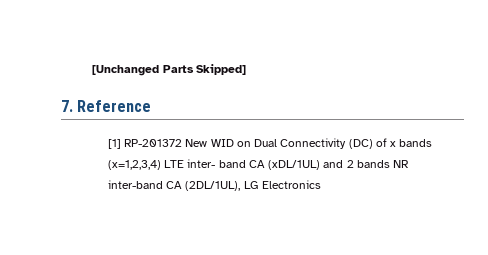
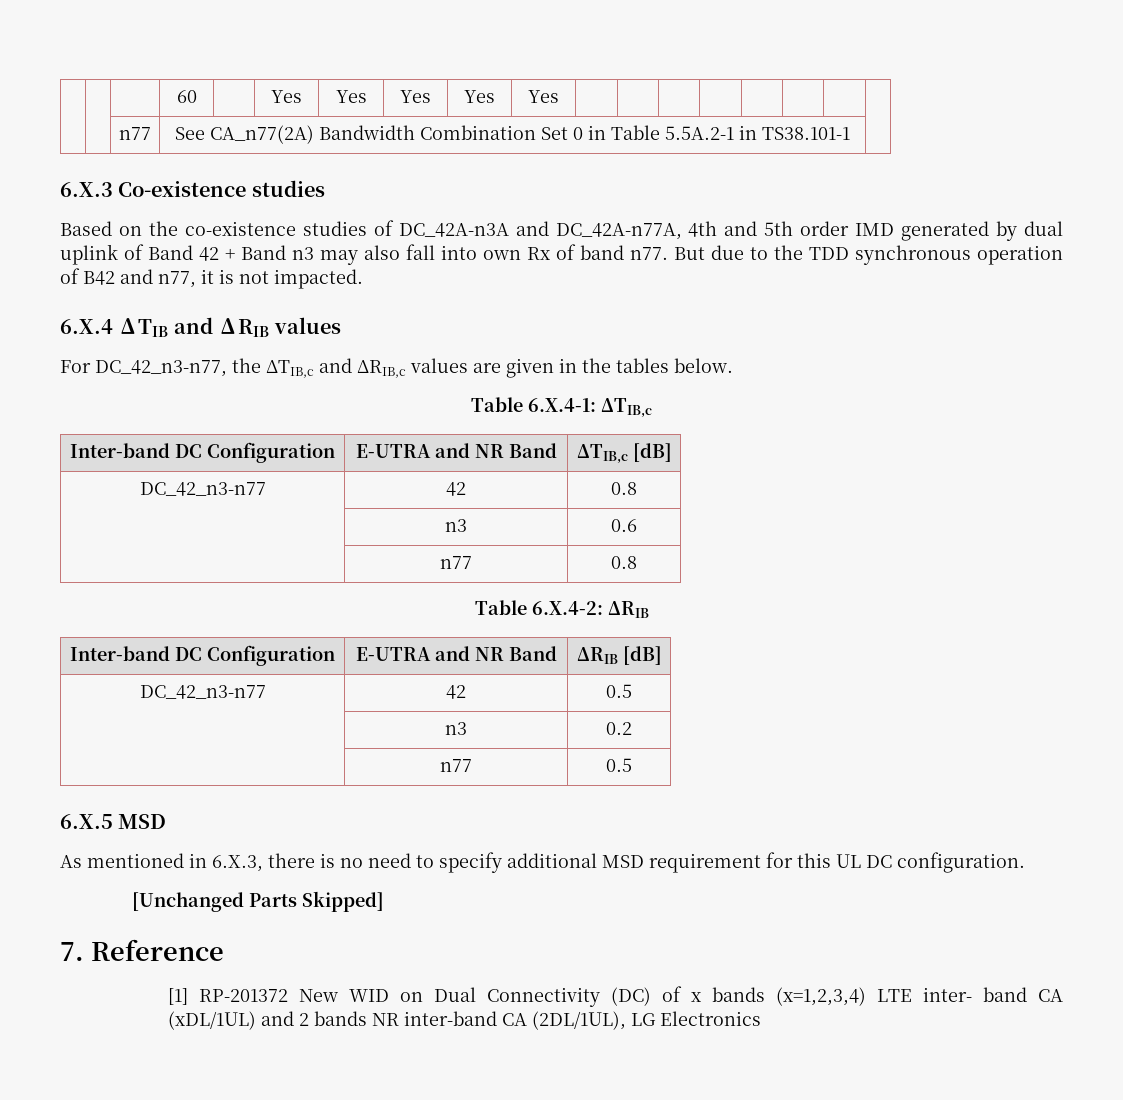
(92, 70) none -> [176,90,197,103] [271,90,302,103] [335,90,367,103] [400,90,431,103] [464,90,495,103] [528,90,559,103] [119,127,151,140] [175,125,850,144] [60,180,325,197] [60,220,1063,241] [60,244,1063,265] [60,268,363,289] [60,317,341,337] [60,358,733,378] [471,397,652,418] [70,442,335,463] [355,443,557,458] [576,443,672,464] [139,482,266,496] [446,482,466,496] [611,482,637,495] [445,519,467,532] [611,519,637,532] [440,556,472,569] [611,556,637,569] [474,600,649,618] [70,645,335,666] [355,646,557,661] [576,646,662,665] [139,685,266,699] [446,685,466,699] [606,684,632,698] [445,722,467,735] [606,722,632,735] [440,759,472,772] [606,758,632,772] [60,814,167,829] [60,852,1025,873] | | | 60 | | Yes | Yes | Yes | Yes | Yes | | | | | | | | // | | n77 | See CA_n77(2A) Bandwidth Combination Set 0 in Table 5.5A.2-1 in TS38.101-1 | // 6.X.3 Co-existence studies // Based on the co-existence studies of DC_42A-n3A and DC_42A-n77A, 4th and 5th order IMD generated by dual uplink of Band 42 + Band n3 may also fall into own Rx of band n77. But due to the TDD synchronous operation of B42 and n77, it is not impacted. // 6.X.4 ∆TIB and ∆RIB values // For DC_42_n3-n77, the ΔTIB,c and ΔRIB,c values are given in the tables below. // Table 6.X.4-1: ΔTIB,c // Inter-band DC Configuration | E-UTRA and NR Band | ΔTIB,c [dB] // DC_42_n3-n77 | 42 | 0.8 // | n3 | 0.6 // | n77 | 0.8 // Table 6.X.4-2: ΔRIB // Inter-band DC Configuration | E-UTRA and NR Band | ΔRIB [dB] // DC_42_n3-n77 | 42 | 0.5 // | n3 | 0.2 // | n77 | 0.5 // 6.X.5 MSD // As mentioned in 6.X.3, there is no need to specify additional MSD requirement for this UL DC configuration. //

